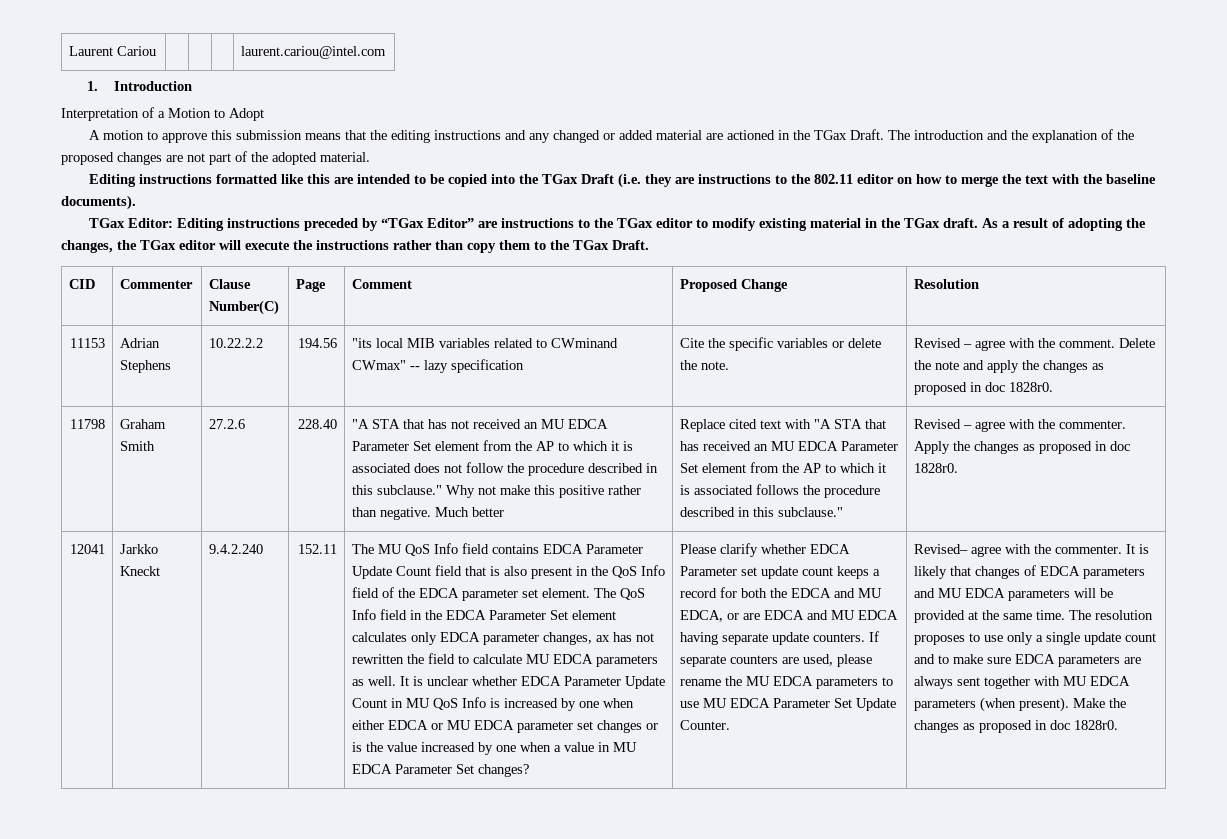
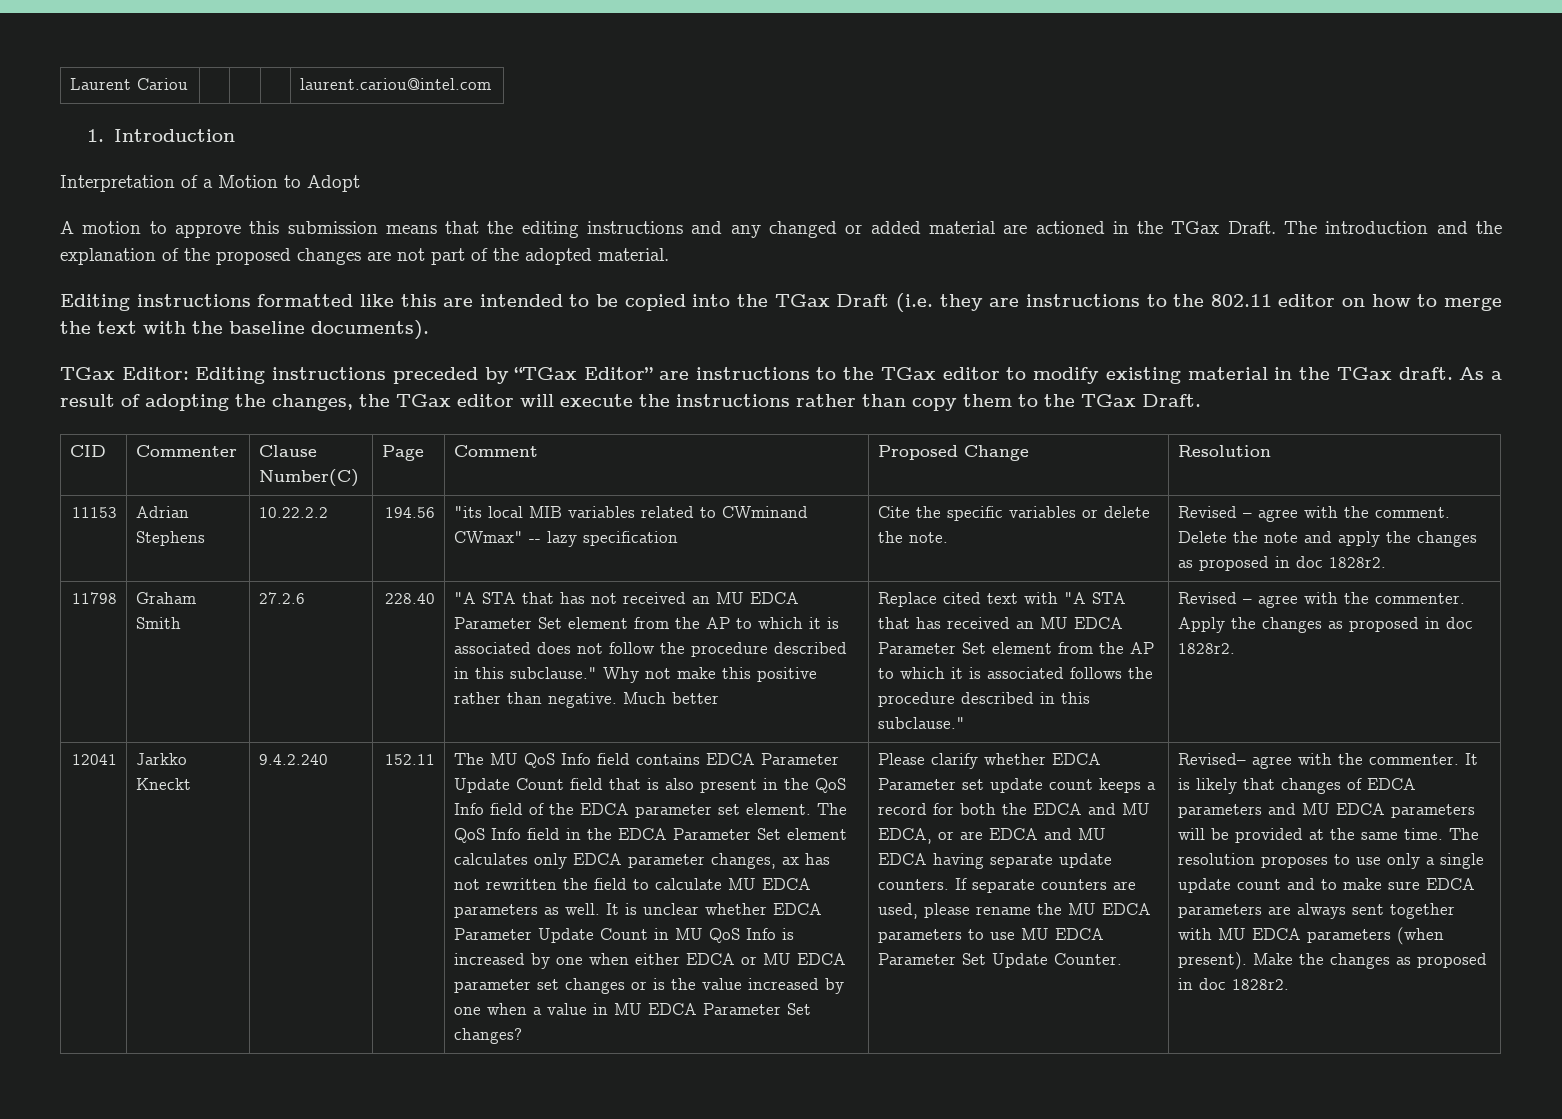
[1008,382,1053,392] 1828r0. -> [1329,557,1387,568] 1828r2.
[913,463,958,473] 1828r0. -> [1178,643,1236,654] 1828r2.
[1073,720,1118,730] 1828r0. -> [1232,979,1290,990] 1828r2.

